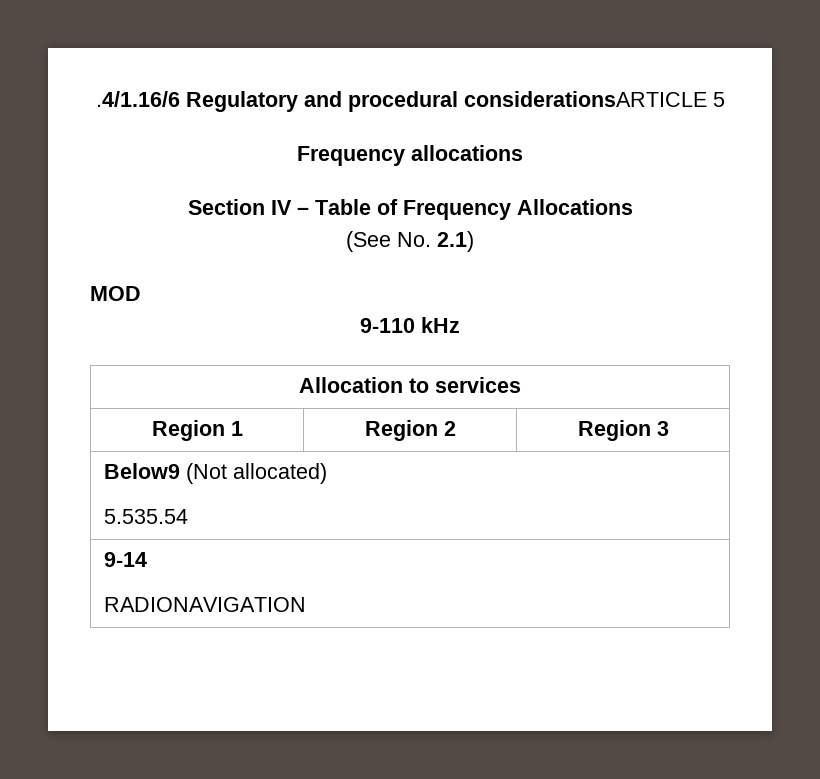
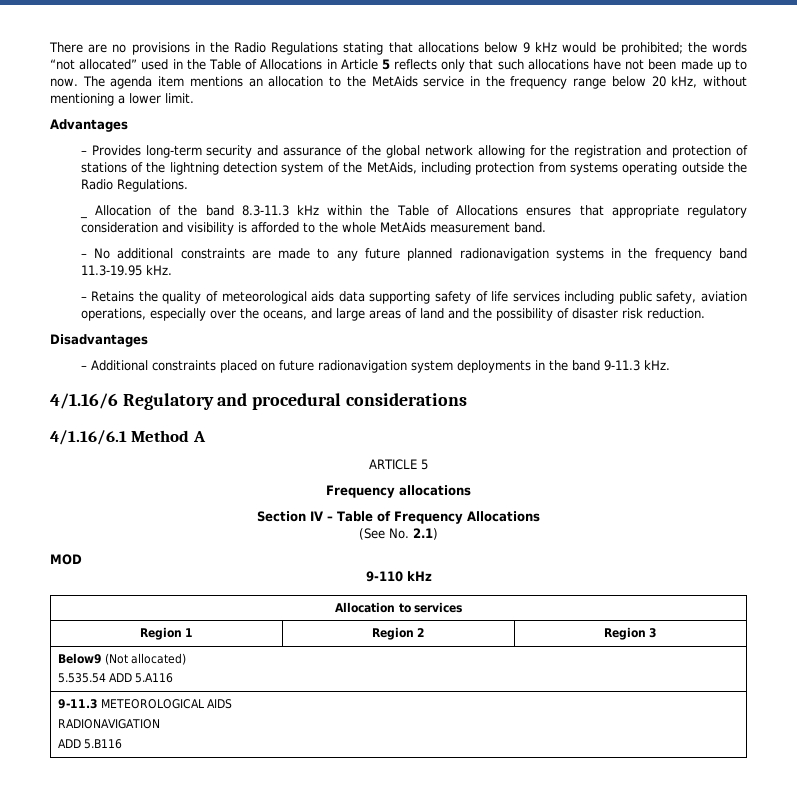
[95,91,707,112] .4/1.16/6 Regulatory and procedural considerationsARTICLE -> [49,42,747,55] [50,59,747,72] [50,76,748,89] [50,93,194,106] [50,119,128,132] [80,145,749,158] [80,162,748,175] [80,179,188,192] [79,205,747,219] [80,222,546,235] [80,248,747,261] [80,265,172,276] [80,291,748,304] [80,308,705,321] [50,334,148,347] [80,360,670,373] [50,393,467,410] [50,430,206,445] [369,459,417,470] There are no provisions in the Radio Regulations stating that allocations below 9 kHz would be prohibited; the words “not allocated” used in the Table of Allocations in Article 5 reflects only that such allocations have not been made up to now. The agenda item mentions an allocation to the MetAids service in the frequency range below 20 kHz, without mentioning a lower limit. // Advantages // – Provides long-term security and assurance of the global network allowing for the registration and protection of stations of the lightning detection system of the MetAids, including protection from systems operating outside the Radio Regulations. // _ Allocation of the band 8.3-11.3 kHz within the Table of Allocations ensures that appropriate regulatory consideration and visibility is afforded to the whole MetAids measurement band. // – No additional constraints are made to any future planned radionavigation systems in the frequency band 11.3-19.95 kHz. // – Retains the quality of meteorological aids data supporting safety of life services including public safety, aviation operations, especially over the oceans, and large areas of land and the possibility of disaster risk reduction. // Disadvantages // – Additional constraints placed on future radionavigation system deployments in the band 9-11.3 kHz. // 4/1.16/6 Regulatory and procedural considerations // 4/1.16/6.1 Method A // ARTICLE
[104,552,148,567] // 9-14 -> [108,673,174,683] [57,699,233,709] ADD 5.A116 // 9-11.3 METEOROLOGICAL AIDS
(307, 604) none -> [57,739,122,749] // ADD 5.B116

